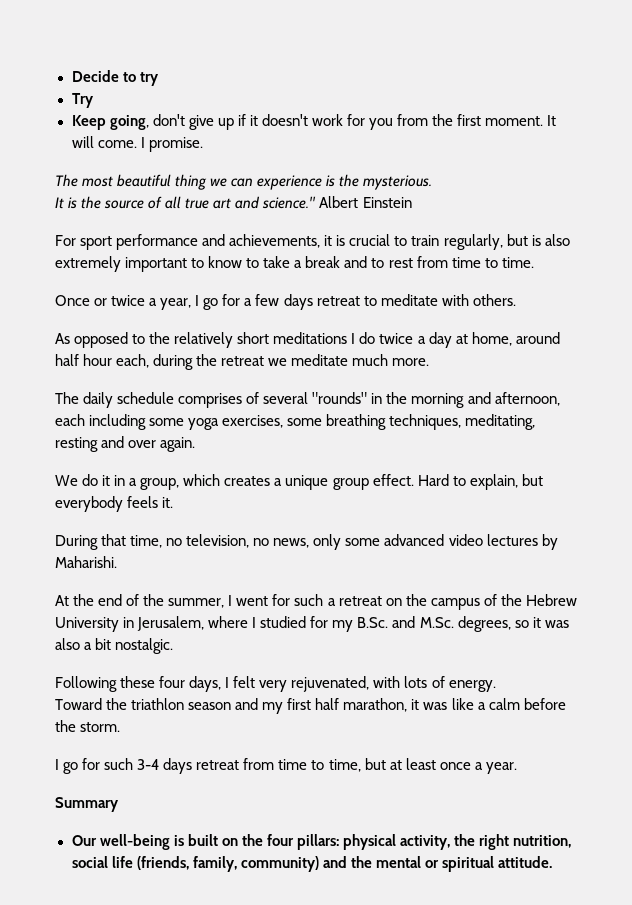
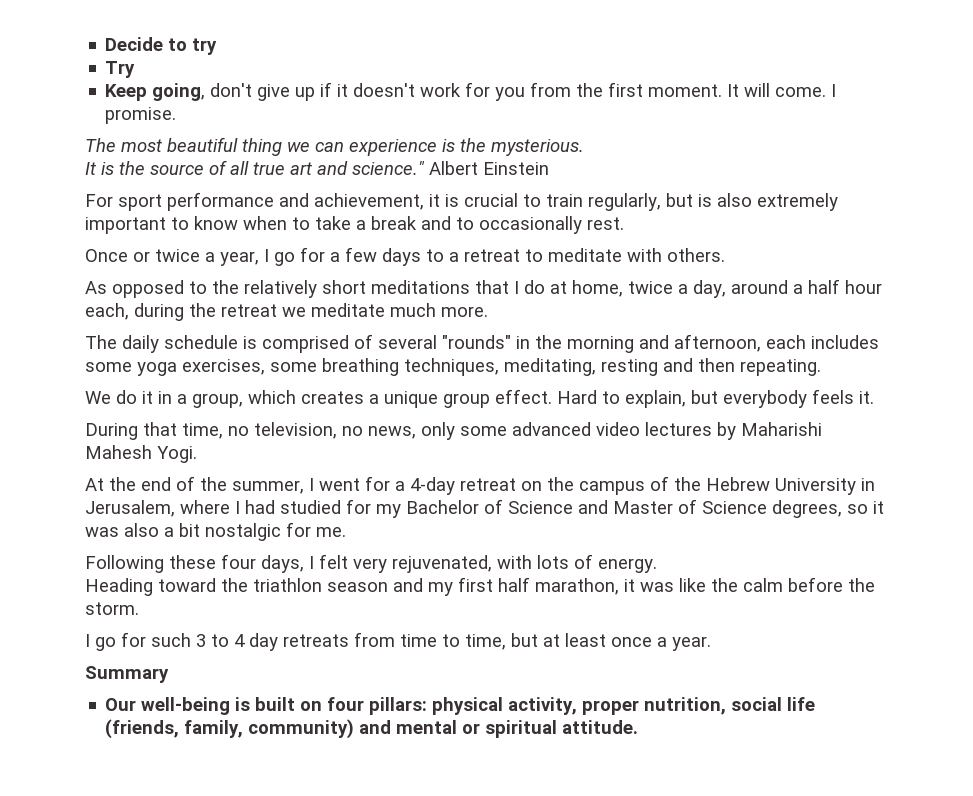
[229,234,321,248] achievements, -> [314,193,424,210] achievement,
(243, 262) none -> [243,216,287,230] when
[388,256,534,268] rest from time to time. -> [479,216,624,234] occasionally rest.
(313, 302) none -> [426,249,459,262] to a
(348, 338) none -> [475,280,509,294] that
[379,332,560,348] twice a day at home, around -> [550,280,803,298] at home, twice a day, around a
[178,393,243,408] comprises -> [243,335,349,353] is comprised
[89,414,147,430] including -> [811,335,879,349] includes
[128,437,196,452] over again. -> [698,358,821,376] then repeating.
[55,556,117,568] Maharishi. -> [741,422,822,436] [85,445,197,463] Maharishi Mahesh Yogi.
[294,594,336,606] such a -> [395,477,455,495] a 4-day
(257, 622) none -> [245,500,275,514] had
[357,616,454,628] B.Sc. and M.Sc. -> [406,499,767,514] Bachelor of Science and Master of Science
[115,638,174,654] nostalgic. -> [205,522,346,541] nostalgic for me.
[55,698,102,710] Toward -> [85,578,216,596] Heading toward
[477,702,486,710] a -> [711,578,738,592] the
[137,758,240,774] 3-4 days retreat -> [196,633,349,651] 3 to 4 day retreats
[241,834,263,846] the -> (323, 706) none
[454,834,510,850] the right -> [582,700,640,715] proper
[350,856,372,868] the -> (392, 727) none

